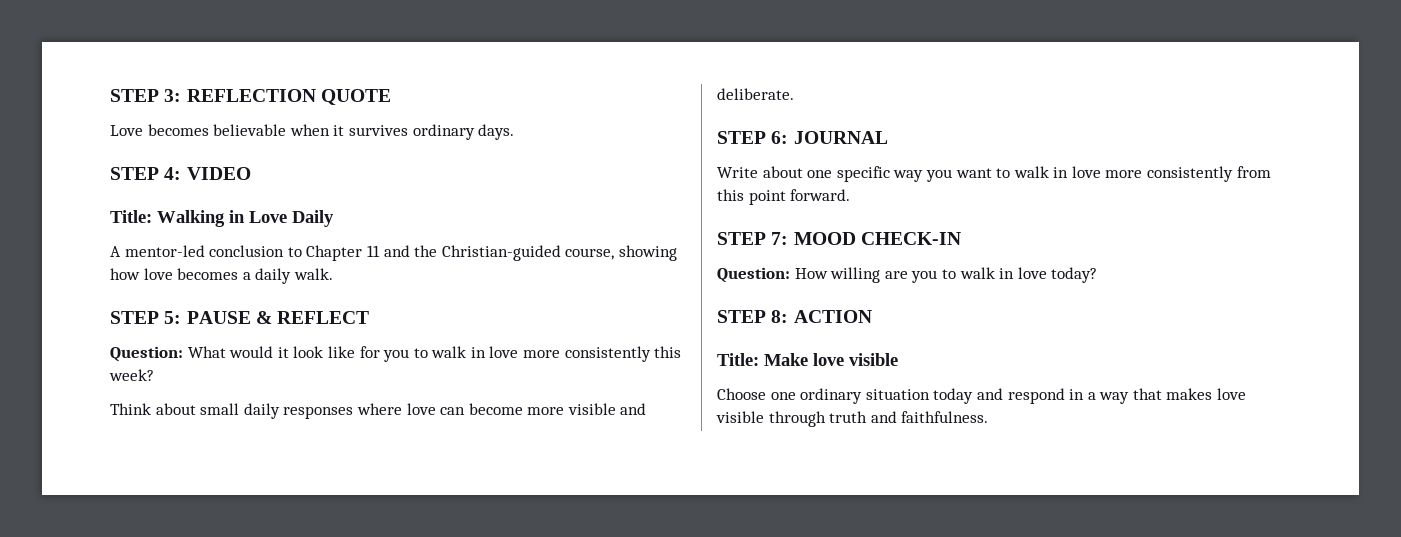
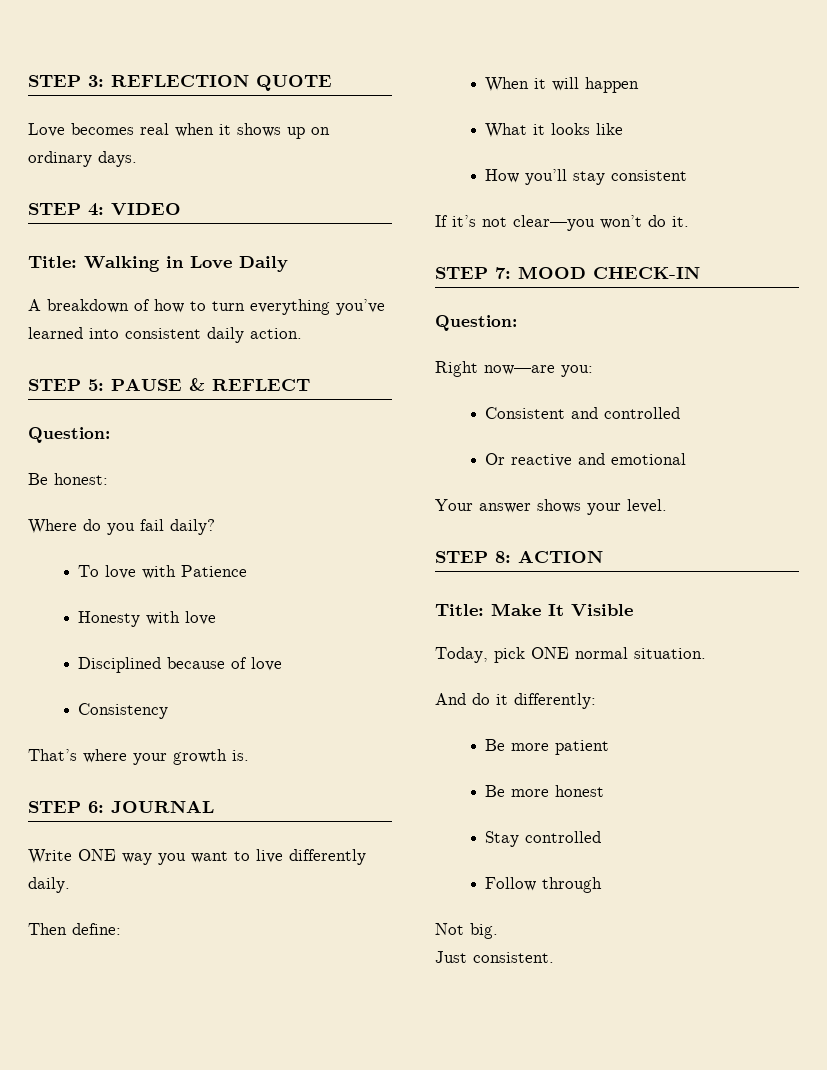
[213,124,287,136] believable -> [140,123,169,135] real
[348,125,408,136] survives -> [237,123,330,139] shows up on
[124,245,677,261] [110,268,333,284] mentor-led conclusion to Chapter 11 and the Christian-guided course, showing how love becomes a daily walk. -> [47,299,385,315] [28,327,302,343] breakdown of how to turn everything you’ve learned into consistent daily action.
[187,346,682,362] [109,369,154,381] [110,403,647,419] [717,88,794,100] What would it look like for you to walk in love more consistently this week? // Think about small daily responses where love can become more visible and deliberate. -> [28,473,108,485] [28,519,215,535] [78,565,248,579] [78,611,217,627] [78,657,283,673] [78,703,169,719] [28,749,249,765] // Be honest: // Where do you fail daily? // To love with Patience // Honesty with love // Disciplined because of love // Consistency // That’s where your growth is.
[762,166,890,182] about one specific -> [78,849,116,861] ONE
[1013,166,1271,182] [717,189,851,205] walk in love more consistently from this point forward. -> [256,849,366,865] [28,877,70,893] [28,923,121,935] [485,77,640,93] [485,123,624,138] [485,169,688,185] [435,215,689,231] live differently daily. // Then define: // When it will happen // What it looks like // How you’ll stay consistent // If it’s not clear—you won’t do it.
[794,267,1098,283] How willing are you to walk in love today? -> [435,361,593,377] [485,407,681,419] [485,453,687,467] [435,499,667,515] // Right now—are you: // Consistent and controlled // Or reactive and emotional // Your answer shows your level.
[813,353,898,366] [717,388,1247,404] [716,411,989,427] love visible // Choose one ordinary situation today and respond in a way that makes love visible through truth and faithfulness. -> [548,604,633,616] [435,647,706,663] [435,693,596,709] [485,739,610,755] [485,785,605,797] [485,831,602,847] [485,877,603,893] [435,923,498,939] [435,951,554,963] It Visible // Today, pick ONE normal situation. // And do it differently: // Be more patient // Be more honest // Stay controlled // Follow through // Not big. // Just consistent.

